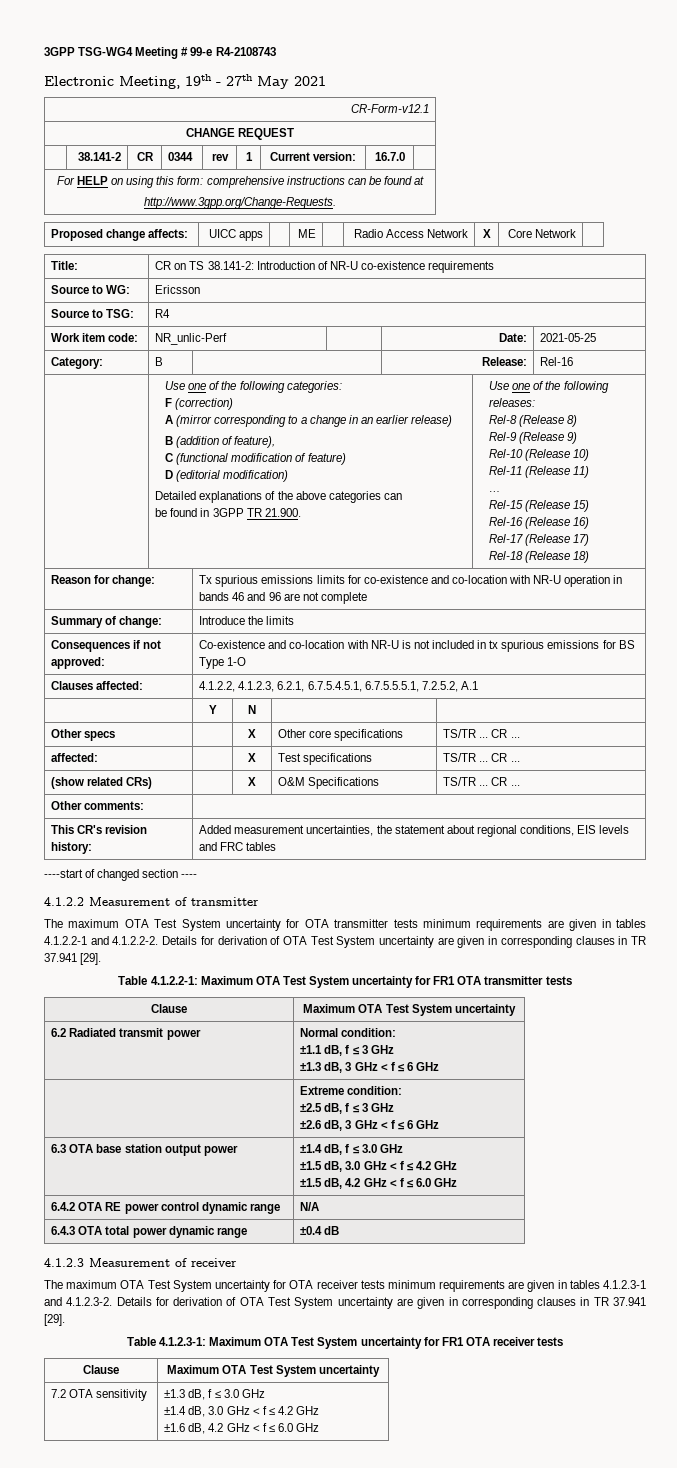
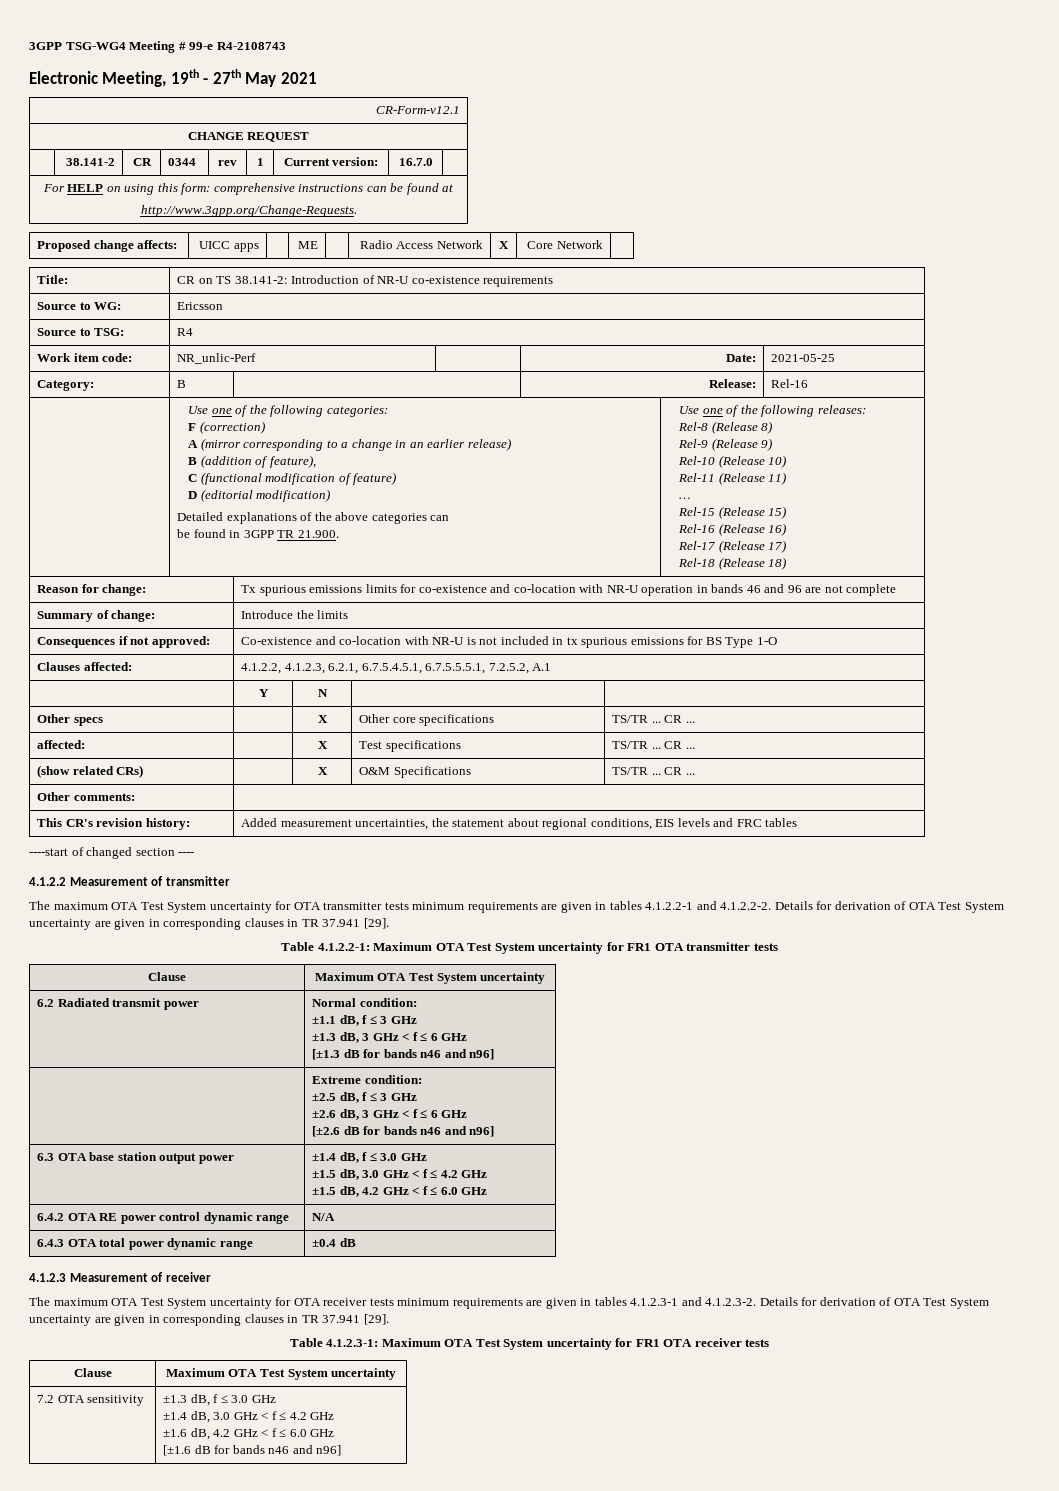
(440, 1066) none -> [312,1049,495,1060] // [±1.3 dB for bands n46 and n96]
(440, 1124) none -> [312,1126,495,1137] // [±2.6 dB for bands n46 and n96]
(320, 1427) none -> [163,1445,342,1456] // [±1.6 dB for bands n46 and n96]

